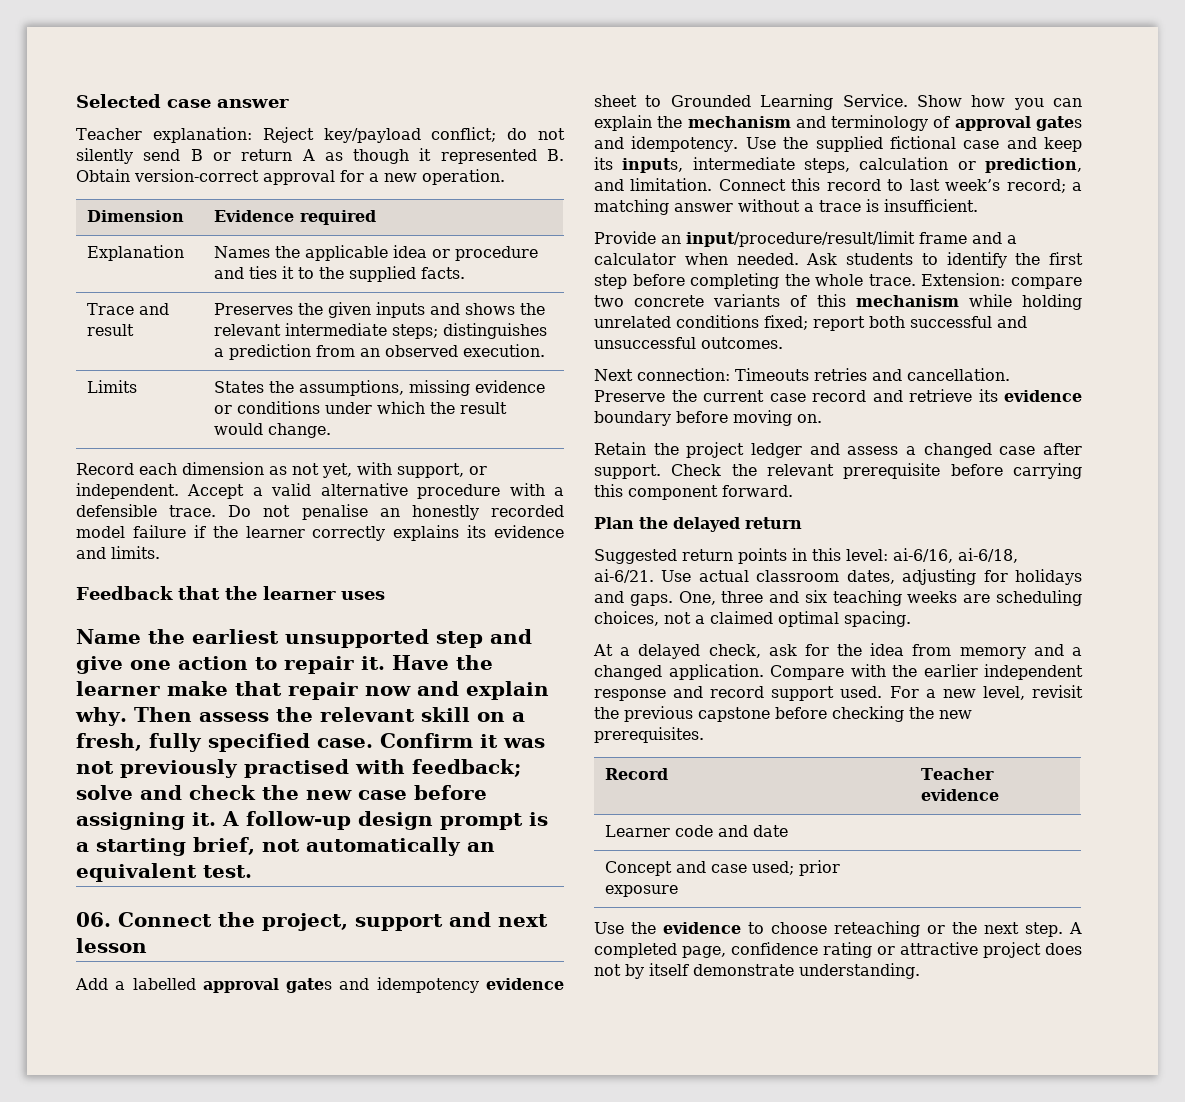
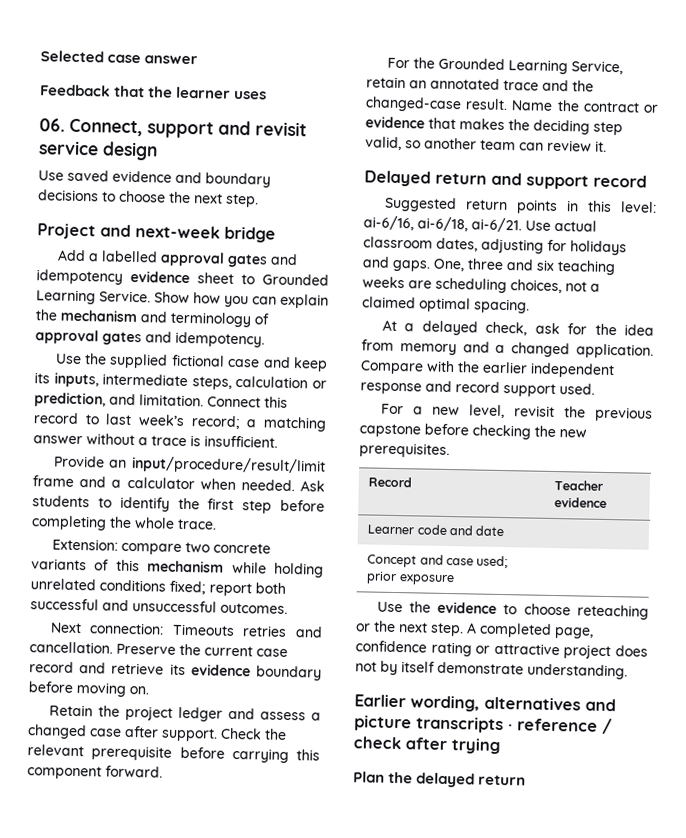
[76,127,565,143] [76,148,565,164] [76,169,505,185] [86,210,184,222] [213,210,376,225] [86,245,184,261] [213,245,538,261] [213,266,465,282] [86,303,169,315] [86,324,134,336] [213,302,545,318] [213,323,547,339] [213,344,545,360] [86,380,137,393] [213,380,545,396] [213,401,507,414] [213,423,331,438] [76,462,487,478] [76,483,564,499] [76,504,564,520] [76,525,564,541] [76,546,160,559] // Teacher explanation: Reject key/payload conflict; do not silently send B or return A as though it represented B. Obtain version-correct approval for a new operation. // Dimension | Evidence required // Explanation | Names the applicable idea or procedure and ties it to the supplied facts. // Trace and result | Preserves the given inputs and shows the relevant intermediate steps; distinguishes a prediction from an observed execution. // Limits | States the assumptions, missing evidence or conditions under which the result would change. // Record each dimension as not yet, with support, or independent. Accept a valid alternative procedure with a defensible trace. Do not penalise an honestly recorded model failure if the learner correctly explains its evidence and limits. -> (199, 60) none
[76,629,532,648] [76,655,493,674] [76,681,549,700] [75,707,525,726] [76,733,545,752] [76,759,521,778] [76,785,487,800] [76,811,548,830] [76,837,495,856] [76,863,252,882] [76,912,548,931] [76,938,147,953] Name the earliest unsupported step and give one action to repair it. Have the learner make that repair now and explain why. Then assess the relevant skill on a fresh, fully specified case. Confirm it was not previously practised with feedback; solve and check the new case before assigning it. A follow-up design prompt is a starting brief, not automatically an equivalent test. // 06. Connect the project, support and next lesson -> [39,118,307,139] [38,140,158,161] [38,169,271,188] [38,189,259,208] [37,223,276,243] 06. Connect, support and revisit service design // Use saved evidence and boundary decisions to choose the next step. // Project and next-week bridge
(739, 144) none -> (265, 339) //
(916, 280) none -> (217, 524) //
[594,517,802,532] Plan the delayed return -> [386,57,623,75] [366,76,594,92] [365,96,658,113] [365,116,623,136] [365,136,607,152] [364,170,647,190] For the Grounded Learning Service, retain an annotated trace and the changed-case result. Name the contract or evidence that makes the deciding step valid, so another team can review it. // Delayed return and support record
(883, 692) none -> (595, 389) //
(920, 971) none -> [354,694,616,712] [354,715,612,735] [353,736,500,755] [353,771,527,788] // Earlier wording, alternatives and picture transcripts · reference / check after trying // Plan the delayed return

